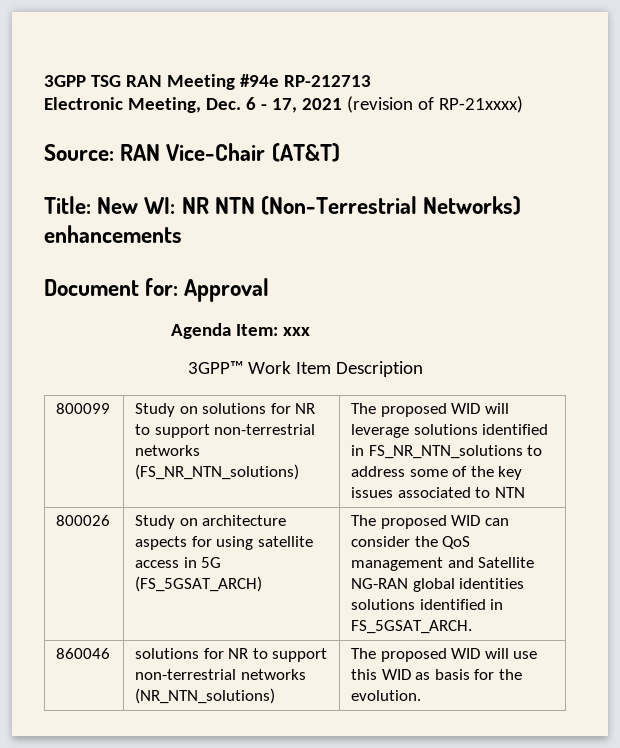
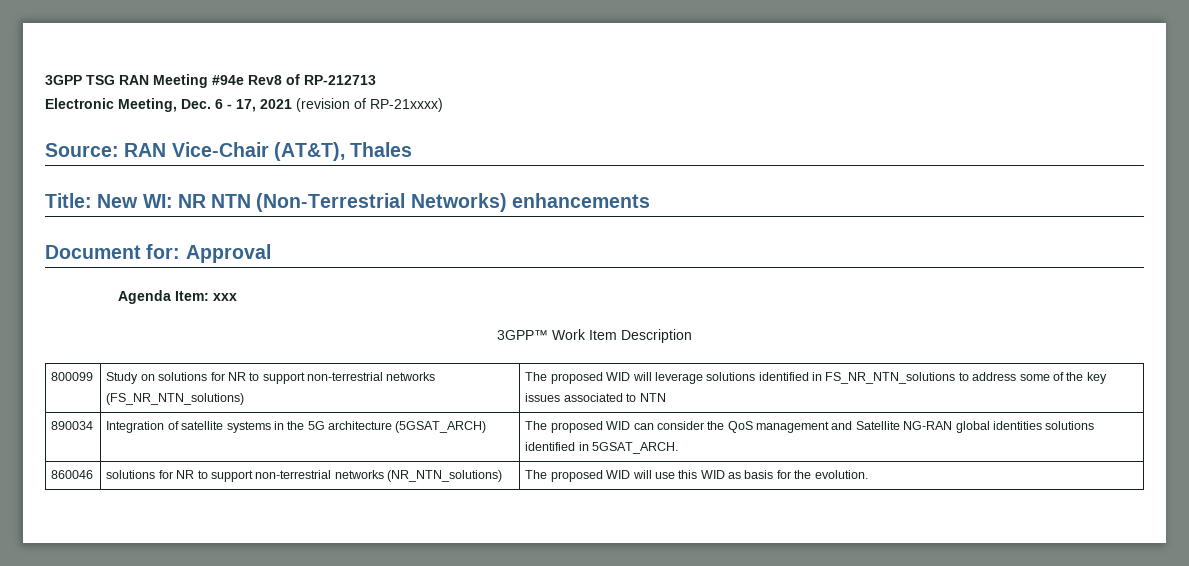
(279, 80) none -> [248,74,300,85] Rev8 of
[271,143,340,162] (AT&T) -> [273,142,413,161] (AT&T), Thales
[56,515,111,526] [135,515,287,529] [135,536,313,550] [135,557,222,568] [135,576,263,592] 800026 | Study on architecture aspects for using satellite access in 5G (FS_5GSAT_ARCH) -> [51,421,94,430] [106,421,487,433] 890034 | Integration of satellite systems in the 5G architecture (5GSAT_ARCH)
[351,620,473,634] FS_5GSAT_ARCH. -> [592,442,679,454] 5GSAT_ARCH.

